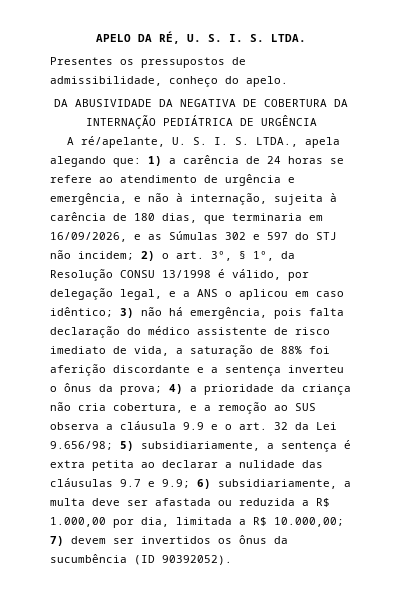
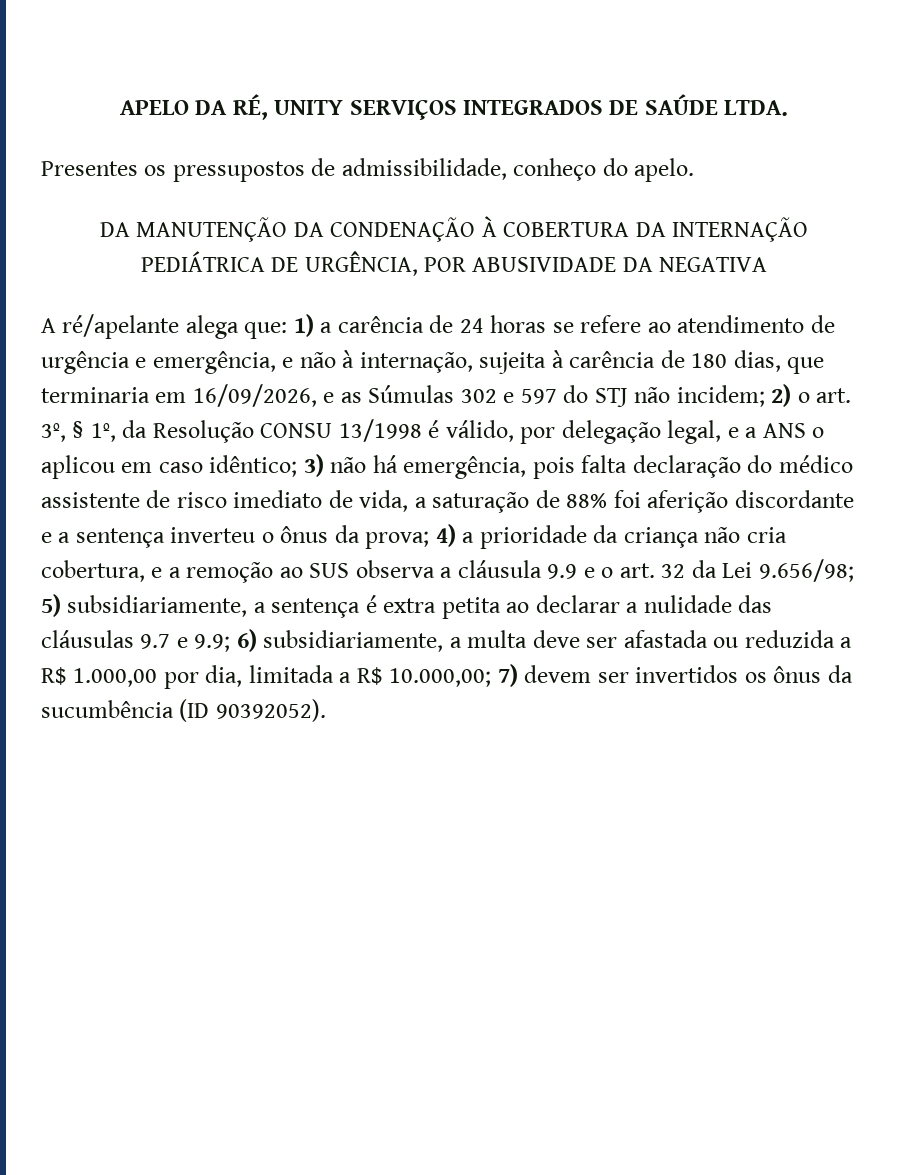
[187,34,264,42] U. S. I. S. -> [274,94,718,120] UNITY SERVIÇOS INTEGRADOS DE SAÚDE
[75,99,257,107] ABUSIVIDADE DA NEGATIVA DE -> [136,216,497,242] MANUTENÇÃO DA CONDENAÇÃO À
[260,115,317,126] [67,136,341,148] [50,156,106,167] URGÊNCIA // A ré/apelante, U. S. I. S. LTDA., apela alegando -> [304,251,768,276] [41,314,239,339] URGÊNCIA, POR ABUSIVIDADE DA NEGATIVA // A ré/apelante alega

